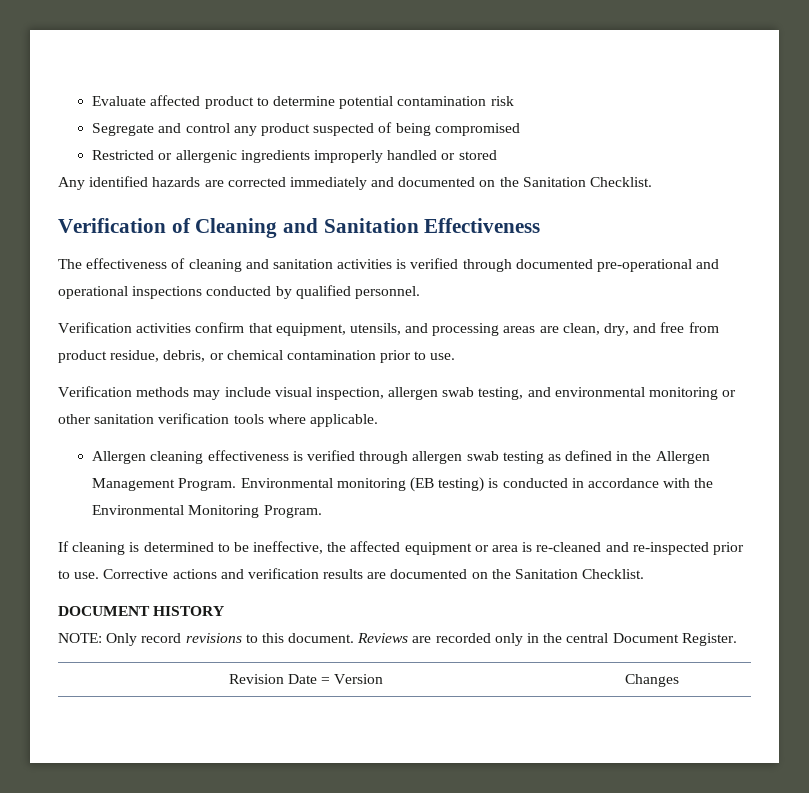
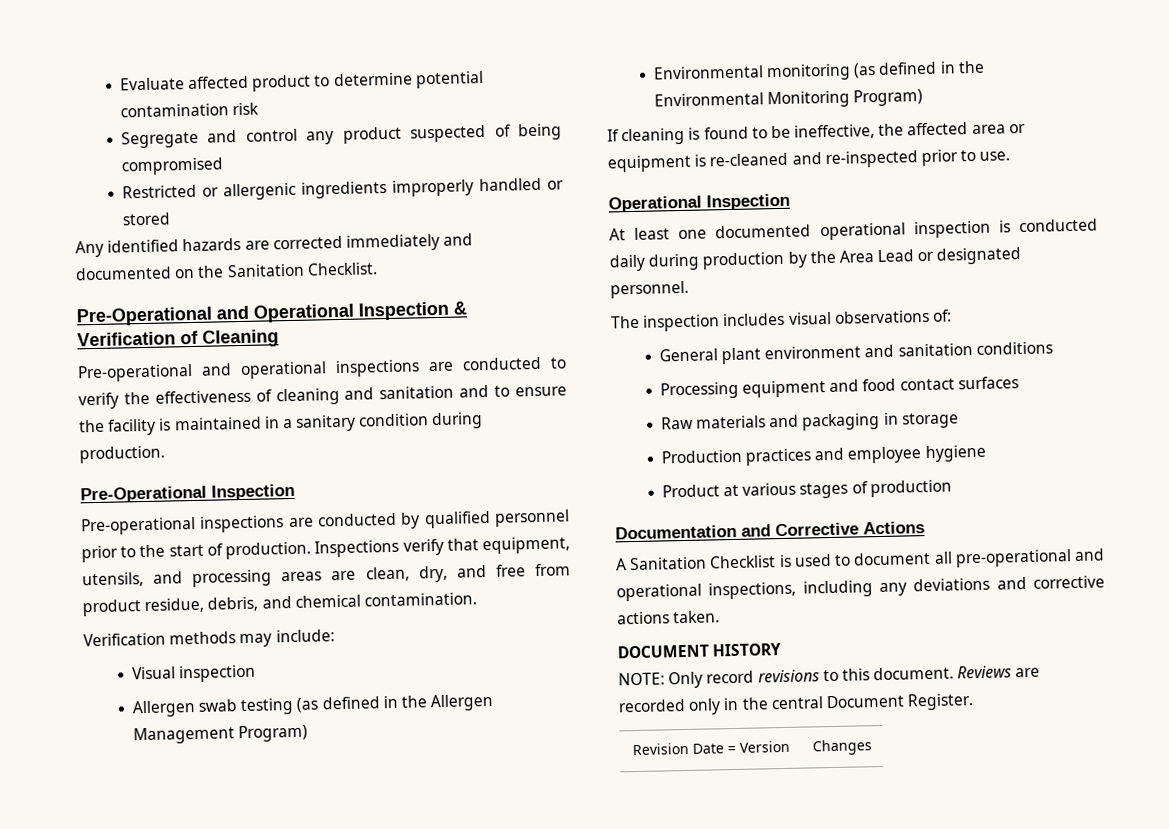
[58,218,541,238] [58,259,82,269] Verification of Cleaning and Sanitation Effectiveness // The -> [76,301,467,327] [77,329,279,348] [77,356,567,383] [78,391,150,410] Pre-Operational and Operational Inspection & Verification of Cleaning // Pre-operational and operational inspections are conducted to verify the
[337,258,720,272] [58,285,420,299] [58,322,245,333] activities is verified through documented pre-operational and operational inspections conducted by qualified personnel. // Verification activities confirm -> [459,384,568,398] [79,412,484,436] [79,445,165,464] [80,483,295,504] [81,509,570,536] [81,538,444,563] and to ensure the facility is maintained in a sanitary condition during production. // Pre-Operational Inspection // Pre-operational inspections are conducted by qualified personnel prior to the start of production. Inspections verify
[209,350,456,363] [58,386,737,400] [58,413,378,427] [92,450,463,464] or chemical contamination prior to use. // Verification methods may include visual inspection, allergen swab testing, and environmental monitoring or other sanitation verification tools where applicable. // Allergen cleaning effectiveness is verified through allergen -> [261,592,477,609] [83,629,335,648] [131,664,257,683] [131,700,196,718] and chemical contamination. // Verification methods may include: // Visual inspection // Allergen
[547,454,561,461] as -> [296,697,320,713] (as
[178,478,237,491] Program. -> [238,724,309,743] Program) //
[409,477,691,492] (EB testing) is conducted in accordance with -> [853,61,956,79] (as defined in
[263,505,322,518] Program. -> [853,89,924,107] Program)
[143,542,214,552] determined -> [703,126,749,140] found
[404,542,519,555] equipment or area -> [971,123,1026,135] [607,154,692,173] area or equipment
[103,568,645,579] Corrective actions and verification results are documented on the Sanitation Checklist. -> [608,193,790,213] [609,218,1098,241] [609,247,1022,272] [610,280,689,299] [611,309,952,332] [658,341,1053,365] [659,376,1019,400] [660,412,959,431] [660,444,987,466] [661,479,952,499] [615,521,925,540] [615,548,1105,571] [616,575,1105,602] [617,610,721,625] // Operational Inspection // At least one documented operational inspection is conducted daily during production by the Area Lead or designated personnel. // The inspection includes visual observations of: // General plant environment and sanitation conditions // Processing equipment and food contact surfaces // Raw materials and packaging in storage // Production practices and employee hygiene // Product at various stages of production // Documentation and Corrective Actions // A Sanitation Checklist is used to document all pre-operational and operational inspections, including any deviations and corrective actions taken.

